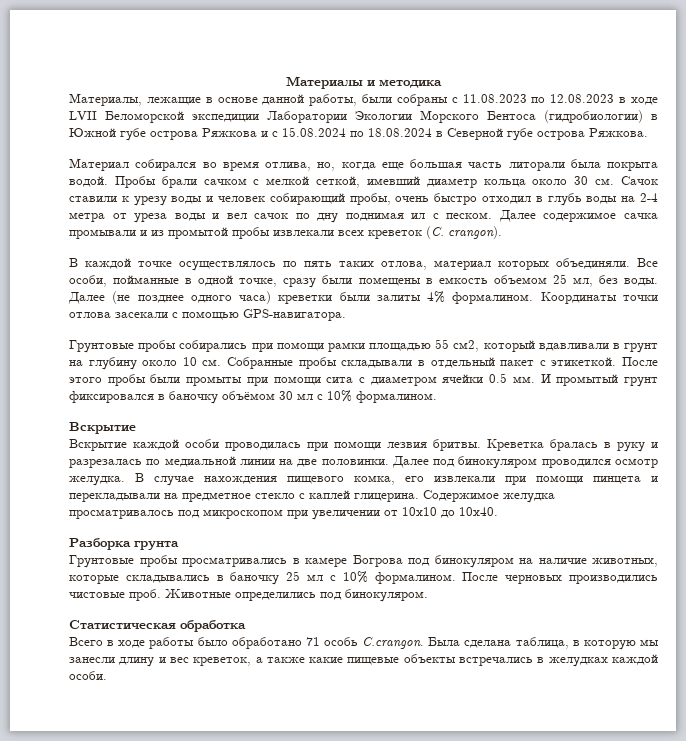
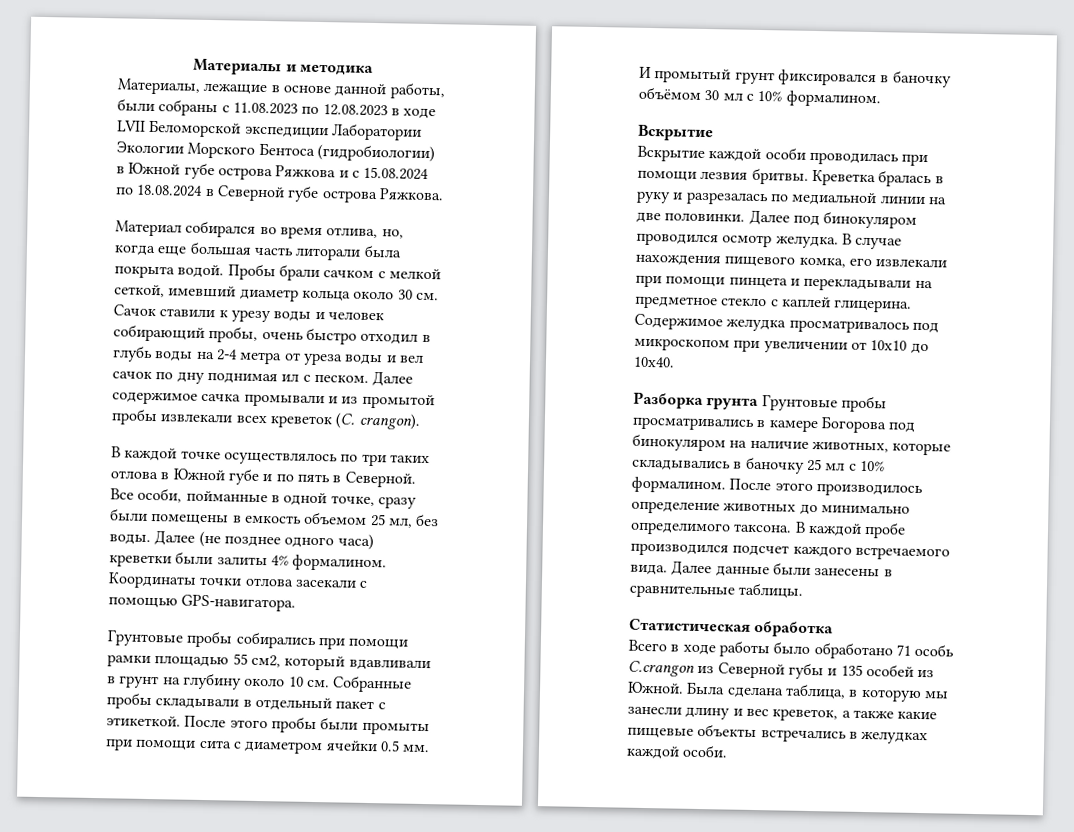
[304,258,630,270] пять таких отлова, материал которых объединяли. -> [361,453,430,467] [110,468,416,488] три таких отлова в Южной губе и по пять в Северной.
(179, 545) // -> (760, 404) none
[352,555,403,567] Богрова -> [820,416,887,434] Богорова
[505,575,658,584] [69,589,428,602] черновых производились чистовые проб. Животные определились под бинокуляром. -> [774,482,923,498] [631,500,910,516] [630,521,907,539] [630,542,950,561] [630,560,893,578] [629,582,804,599] этого производилось определение животных до минимально определимого таксона. В каждой пробе производился подсчет каждого встречаемого вида. Далее данные были занесены в сравнительные таблицы.
[362,637,425,649] C.crangon. -> [628,660,935,680] [627,681,684,694] C.crangon из Северной губы и 135 особей из Южной.

